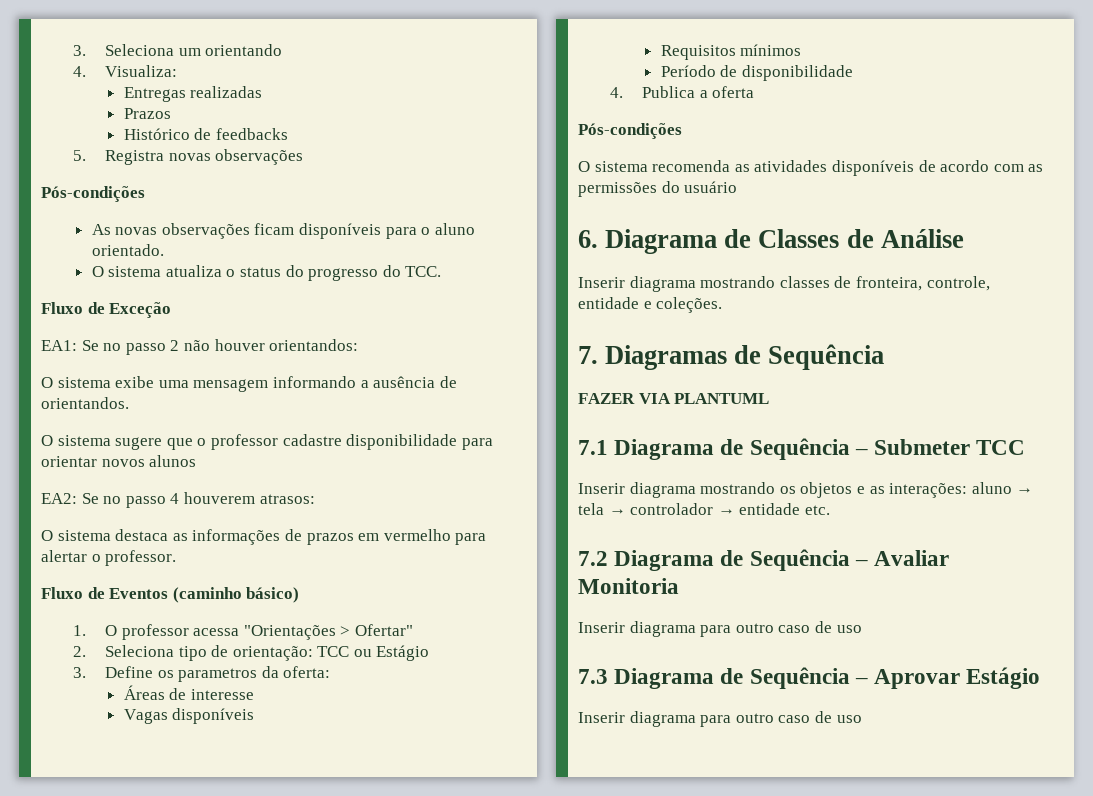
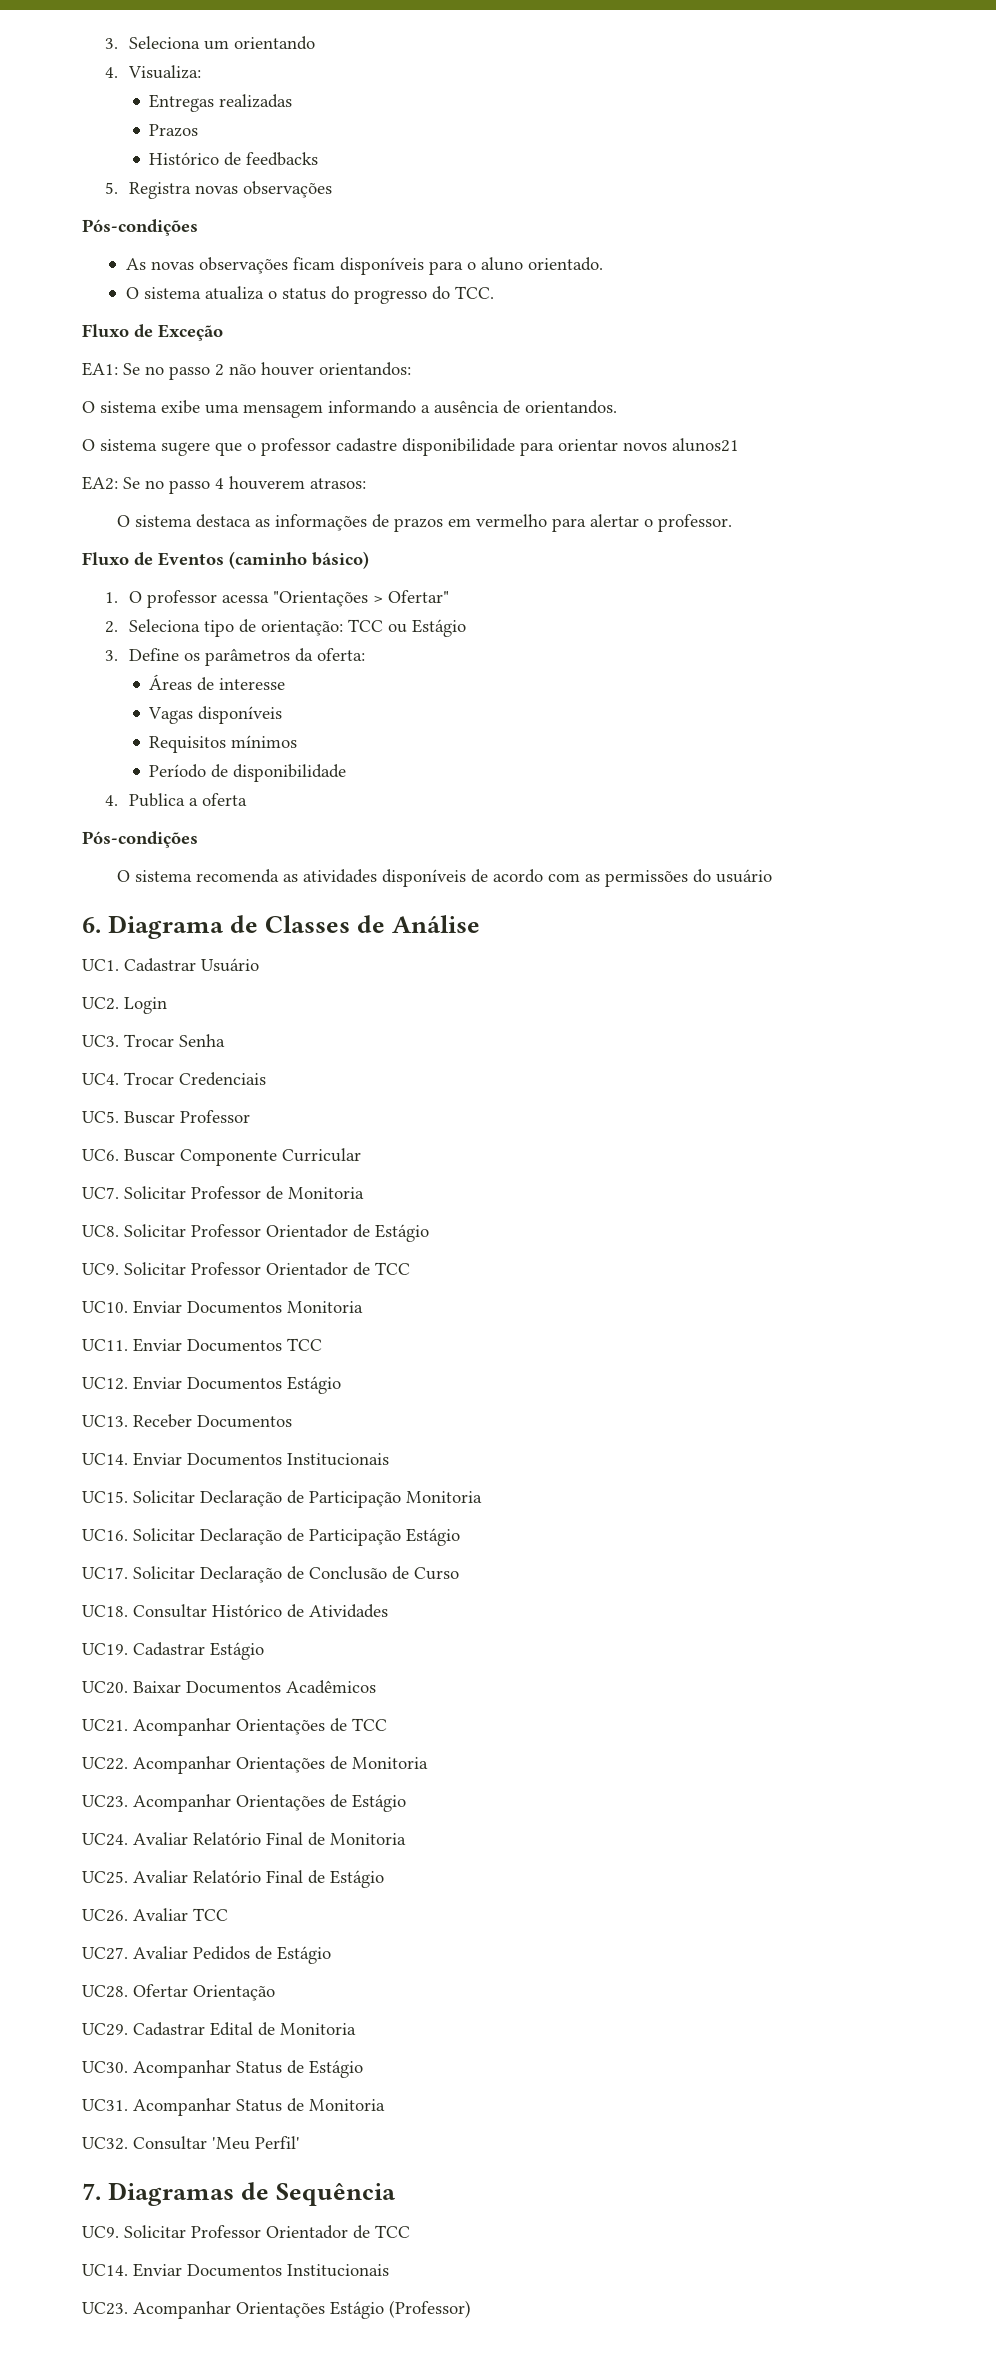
[149,455,197,467] alunos -> [672,438,739,452] alunos21
[178,668,258,682] parametros -> [204,648,290,666] parâmetros
[578,276,990,292] [578,297,723,313] [578,344,885,370] [578,393,770,404] [578,438,1026,460] [578,482,1034,498] [578,503,830,515] [578,549,950,571] [578,578,679,594] [578,621,862,637] [578,667,1041,689] [578,711,862,727] Inserir diagrama mostrando classes de fronteira, controle, entidade e coleções. // 7. Diagramas de Sequência // FAZER VIA PLANTUML // 7.1 Diagrama de Sequência – Submeter TCC // Inserir diagrama mostrando os objetos e as interações: aluno → tela → controlador → entidade etc. // 7.2 Diagrama de Sequência – Avaliar Monitoria // Inserir diagrama para outro caso de uso // 7.3 Diagrama de Sequência – Aprovar Estágio // Inserir diagrama para outro caso de uso -> [82,958,259,972] [82,997,167,1014] [82,1034,225,1047] [82,1072,266,1086] [82,1110,250,1124] [82,1148,361,1166] [82,1186,364,1200] [82,1224,429,1242] [82,1262,410,1276] [82,1300,363,1314] [82,1338,322,1352] [82,1376,341,1394] [82,1414,292,1428] [82,1452,389,1466] [82,1490,482,1508] [82,1528,460,1546] [82,1566,459,1583] [82,1604,388,1618] [82,1642,264,1660] [82,1680,376,1694] [82,1718,387,1736] [82,1756,428,1774] [82,1794,406,1812] [82,1832,406,1846] [82,1870,384,1888] [82,1908,228,1922] [82,1946,331,1964] [82,1984,275,2001] [82,2022,356,2036] [82,2060,363,2078] [82,2098,385,2116] [82,2136,300,2150] [82,2182,397,2206] [82,2225,410,2239] [82,2263,389,2277] [82,2300,471,2319] UC1. Cadastrar Usuário // UC2. Login // UC3. Trocar Senha // UC4. Trocar Credenciais // UC5. Buscar Professor // UC6. Buscar Componente Curricular // UC7. Solicitar Professor de Monitoria // UC8. Solicitar Professor Orientador de Estágio // UC9. Solicitar Professor Orientador de TCC // UC10. Enviar Documentos Monitoria // UC11. Enviar Documentos TCC // UC12. Enviar Documentos Estágio // UC13. Receber Documentos // UC14. Enviar Documentos Institucionais // UC15. Solicitar Declaração de Participação Monitoria // UC16. Solicitar Declaração de Participação Estágio // UC17. Solicitar Declaração de Conclusão de Curso // UC18. Consultar Histórico de Atividades // UC19. Cadastrar Estágio // UC20. Baixar Documentos Acadêmicos // UC21. Acompanhar Orientações de TCC // UC22. Acompanhar Orientações de Monitoria // UC23. Acompanhar Orientações de Estágio // UC24. Avaliar Relatório Final de Monitoria // UC25. Avaliar Relatório Final de Estágio // UC26. Avaliar TCC // UC27. Avaliar Pedidos de Estágio // UC28. Ofertar Orientação // UC29. Cadastrar Edital de Monitoria // UC30. Acompanhar Status de Estágio // UC31. Acompanhar Status de Monitoria // UC32. Consultar 'Meu Perfil' // 7. Diagramas de Sequência // UC9. Solicitar Professor Orientador de TCC // UC14. Enviar Documentos Institucionais // UC23. Acompanhar Orientações Estágio (Professor)

